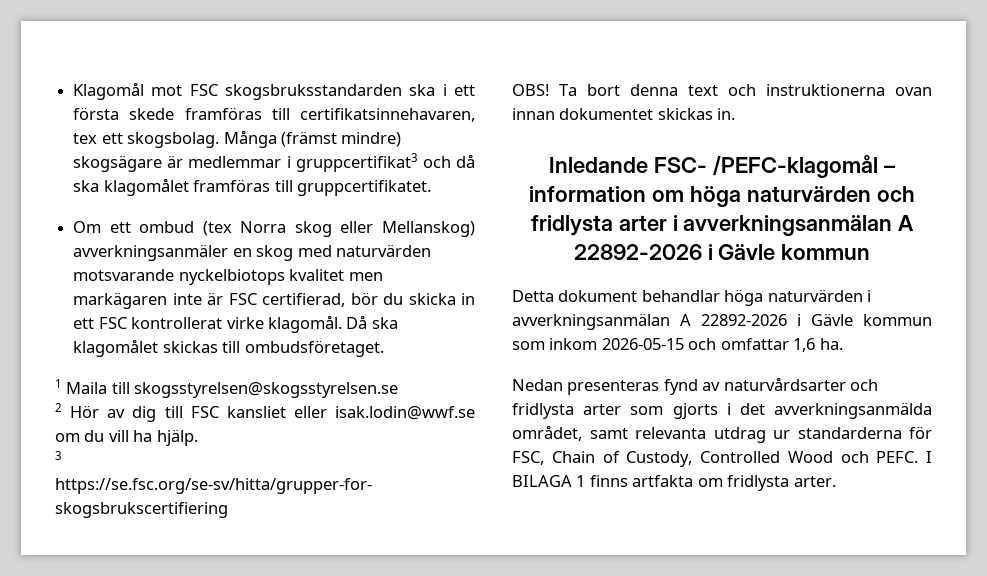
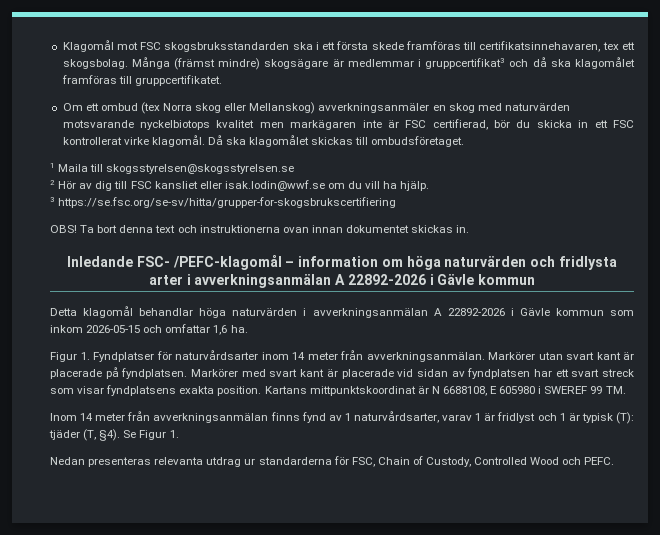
[558,290,638,302] dokument -> [83,306,134,318] klagomål
[512,377,879,395] [512,402,932,419] [512,425,628,441] Nedan presenteras fynd av naturvårdsarter och fridlysta arter som gjorts i det avverkningsanmälda området, samt -> [50,350,634,362] [50,367,634,379] [50,385,626,396] [50,411,634,424] [49,429,179,441] [50,457,152,467] Figur 1. Fyndplatser för naturvårdsarter inom 14 meter från avverkningsanmälan. Markörer utan svart kant är placerade på fyndplatsen. Markörer med svart kant är placerade vid sidan av fyndplatsen har ett svart streck som visar fyndplatsens exakta position. Kartans mittpunktskoordinat är N 6688108, E 605980 i SWEREF 99 TM. // Inom 14 meter från avverkningsanmälan finns fynd av 1 naturvårdsarter, varav 1 är fridlyst och 1 är typisk (T): tjäder (T, §4). Se Figur 1. // Nedan presenteras
[926,451,932,463] [512,475,836,491] I BILAGA 1 finns artfakta om fridlysta arter. -> (615, 461) none

